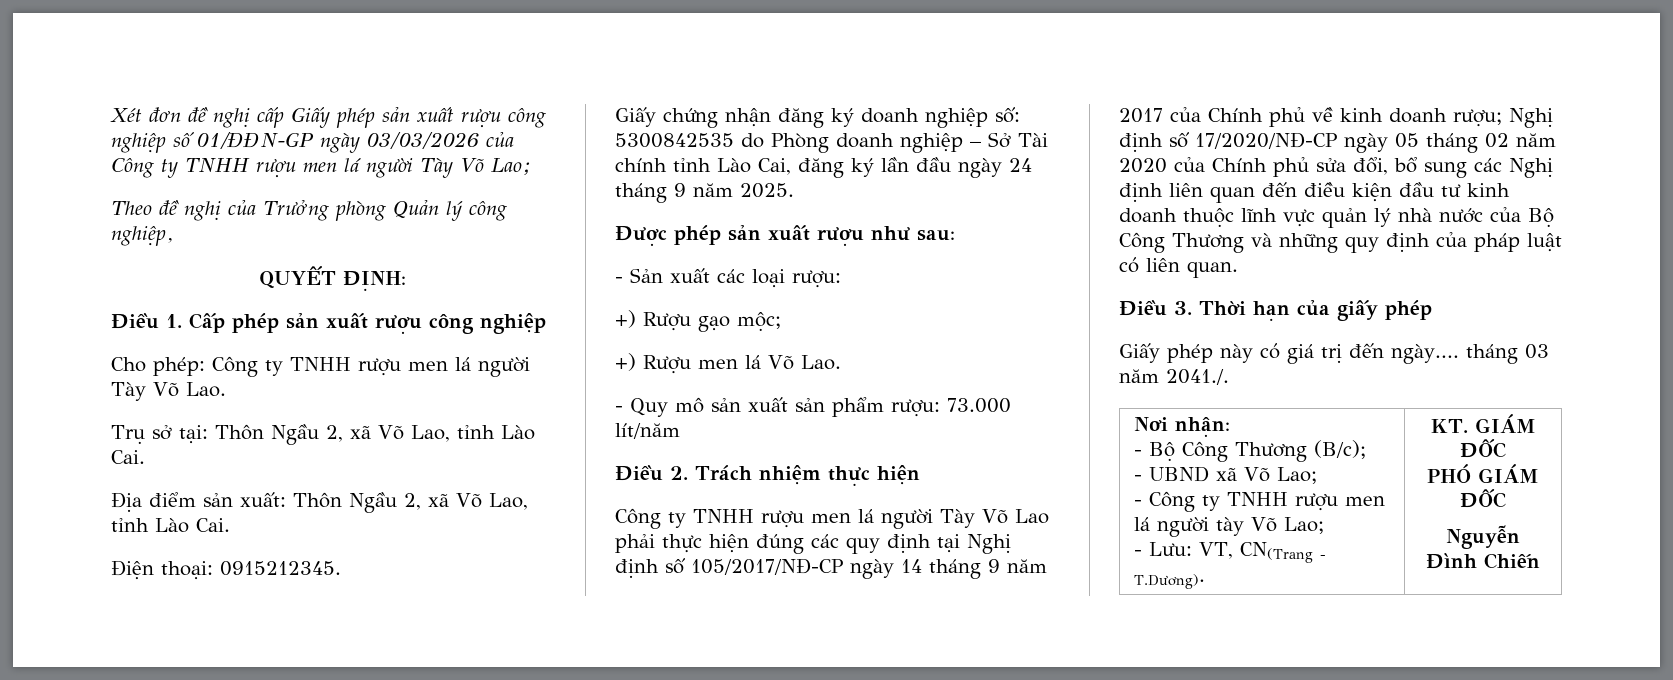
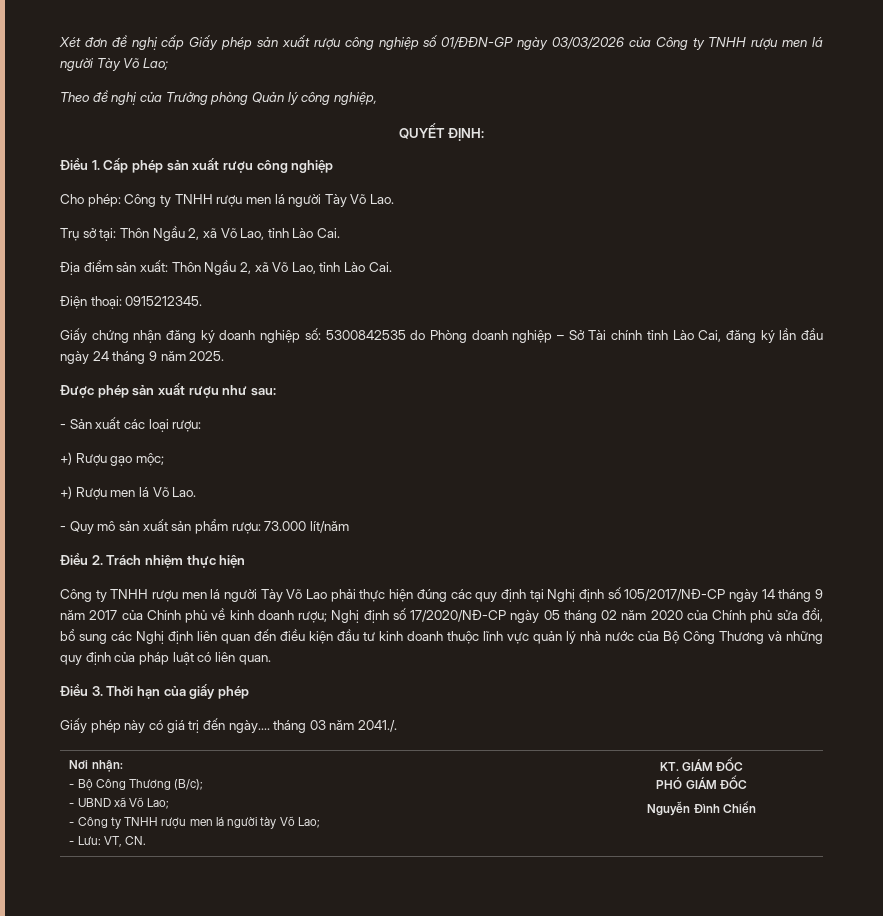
[1239,542,1326,563] [1133,574,1205,589] CN(Trang - T.Dương). -> [125,836,147,845] CN.

